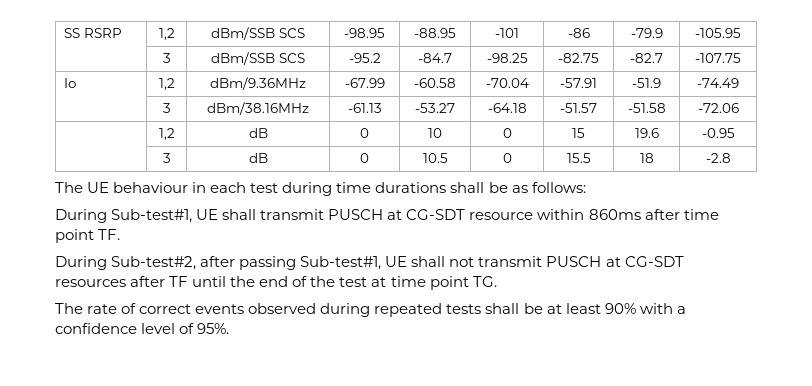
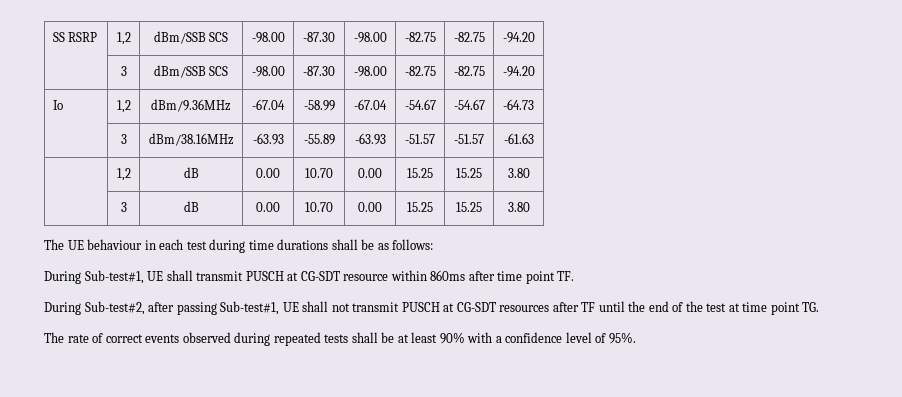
[344,28,385,38] [414,28,456,38] [495,28,519,38] [567,28,590,38] [630,28,663,38] [695,28,741,38] -98.95 | -88.95 | -101 | -86 | -79.9 | -105.95 -> [251,32,285,43] [303,32,335,42] [353,32,387,43] [404,32,436,42] [453,32,485,42] [502,32,535,43] -98.00 | -87.30 | -98.00 | -82.75 | -82.75 | -94.20
[348,53,381,63] [418,53,452,63] [486,53,528,63] [558,53,599,63] [630,53,663,63] [695,53,741,63] -95.2 | -84.7 | -98.25 | -82.75 | -82.7 | -107.75 -> [251,66,285,77] [303,66,335,76] [353,66,387,77] [404,66,436,76] [453,66,485,76] [502,66,535,77] -98.00 | -87.30 | -98.00 | -82.75 | -82.75 | -94.20
[344,78,385,88] [414,78,456,88] [485,78,529,88] [560,78,597,88] [632,78,661,88] [697,78,739,88] -67.99 | -60.58 | -70.04 | -57.91 | -51.9 | -74.49 -> [252,99,285,110] [303,100,335,111] [354,99,387,110] [404,99,436,110] [453,99,485,110] [503,99,534,110] -67.04 | -58.99 | -67.04 | -54.67 | -54.67 | -64.73
[347,103,382,113] [415,103,455,113] [487,103,527,113] [560,103,597,113] [627,103,666,113] [697,103,739,113] -61.13 | -53.27 | -64.18 | -51.57 | -51.58 | -72.06 -> [252,133,284,145] [303,134,335,145] [354,133,386,145] [405,134,435,144] [454,134,484,144] [503,133,534,144] -63.93 | -55.89 | -63.93 | -51.57 | -51.57 | -61.63
[360,128,369,138] [428,128,442,138] [502,128,512,138] [572,128,585,138] [634,128,659,138] [701,128,735,138] [162,153,171,163] [248,153,268,163] [360,153,369,163] [422,153,448,163] [502,153,512,163] [566,153,591,163] [639,153,654,163] [705,153,731,163] 0 | 10 | 0 | 15 | 19.6 | -0.95 // | 3 | dB | 0 | 10.5 | 0 | 15.5 | 18 | -2.8 -> [256,168,280,178] [305,168,333,178] [358,168,382,178] [407,168,433,178] [456,168,482,178] [507,168,530,178] [120,202,127,212] [183,201,199,212] [256,202,280,212] [305,202,333,212] [358,202,382,212] [407,202,433,212] [456,202,482,212] [507,202,530,212] 0.00 | 10.70 | 0.00 | 15.25 | 15.25 | 3.80 // | 3 | dB | 0.00 | 10.70 | 0.00 | 15.25 | 15.25 | 3.80

